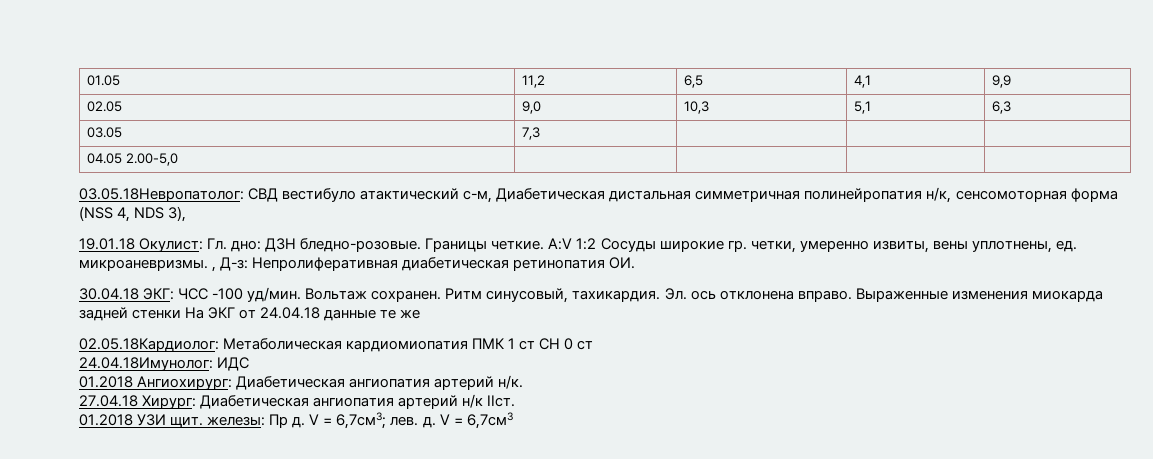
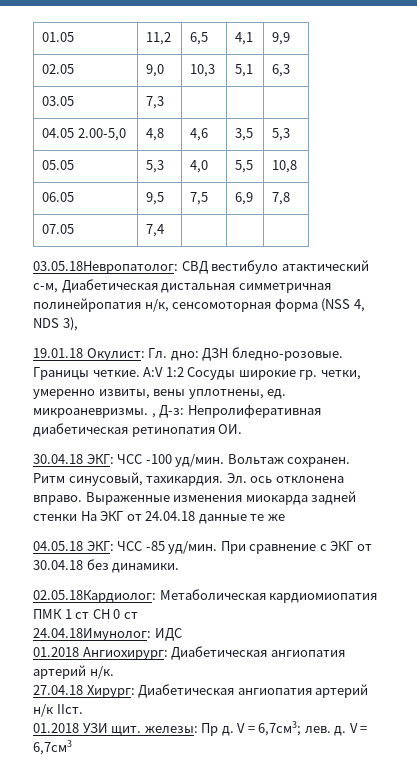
(178, 159) none -> [146,128,165,141] [190,128,209,141] [235,128,254,141] [272,128,291,141] [42,160,75,170] [146,160,165,173] [190,160,209,173] [235,160,254,173] [272,160,298,173] [42,192,75,202] [146,192,165,205] [190,192,209,205] [235,192,254,205] [272,192,291,205] [42,224,75,234] [146,224,165,237] 4,8 | 4,6 | 3,5 | 5,3 // 05.05 | 5,3 | 4,0 | 5,5 | 10,8 // 06.05 | 9,5 | 7,5 | 6,9 | 7,8 // 07.05 | 7,4
(421, 314) none -> [33,541,372,554] [33,559,180,573] // 04.05.18 ЭКГ: ЧСС -85 уд/мин. При сравнение с ЭКГ от 30.04.18 без динамики.

